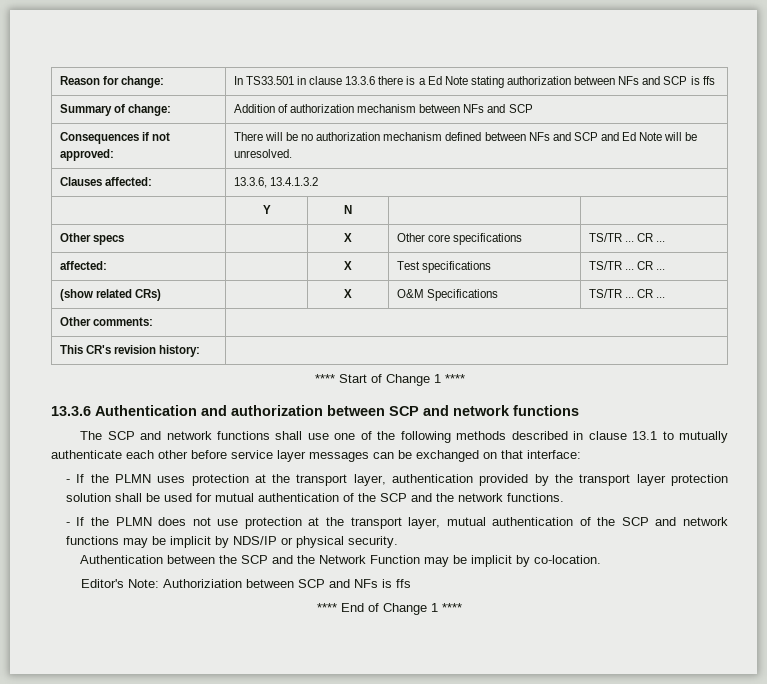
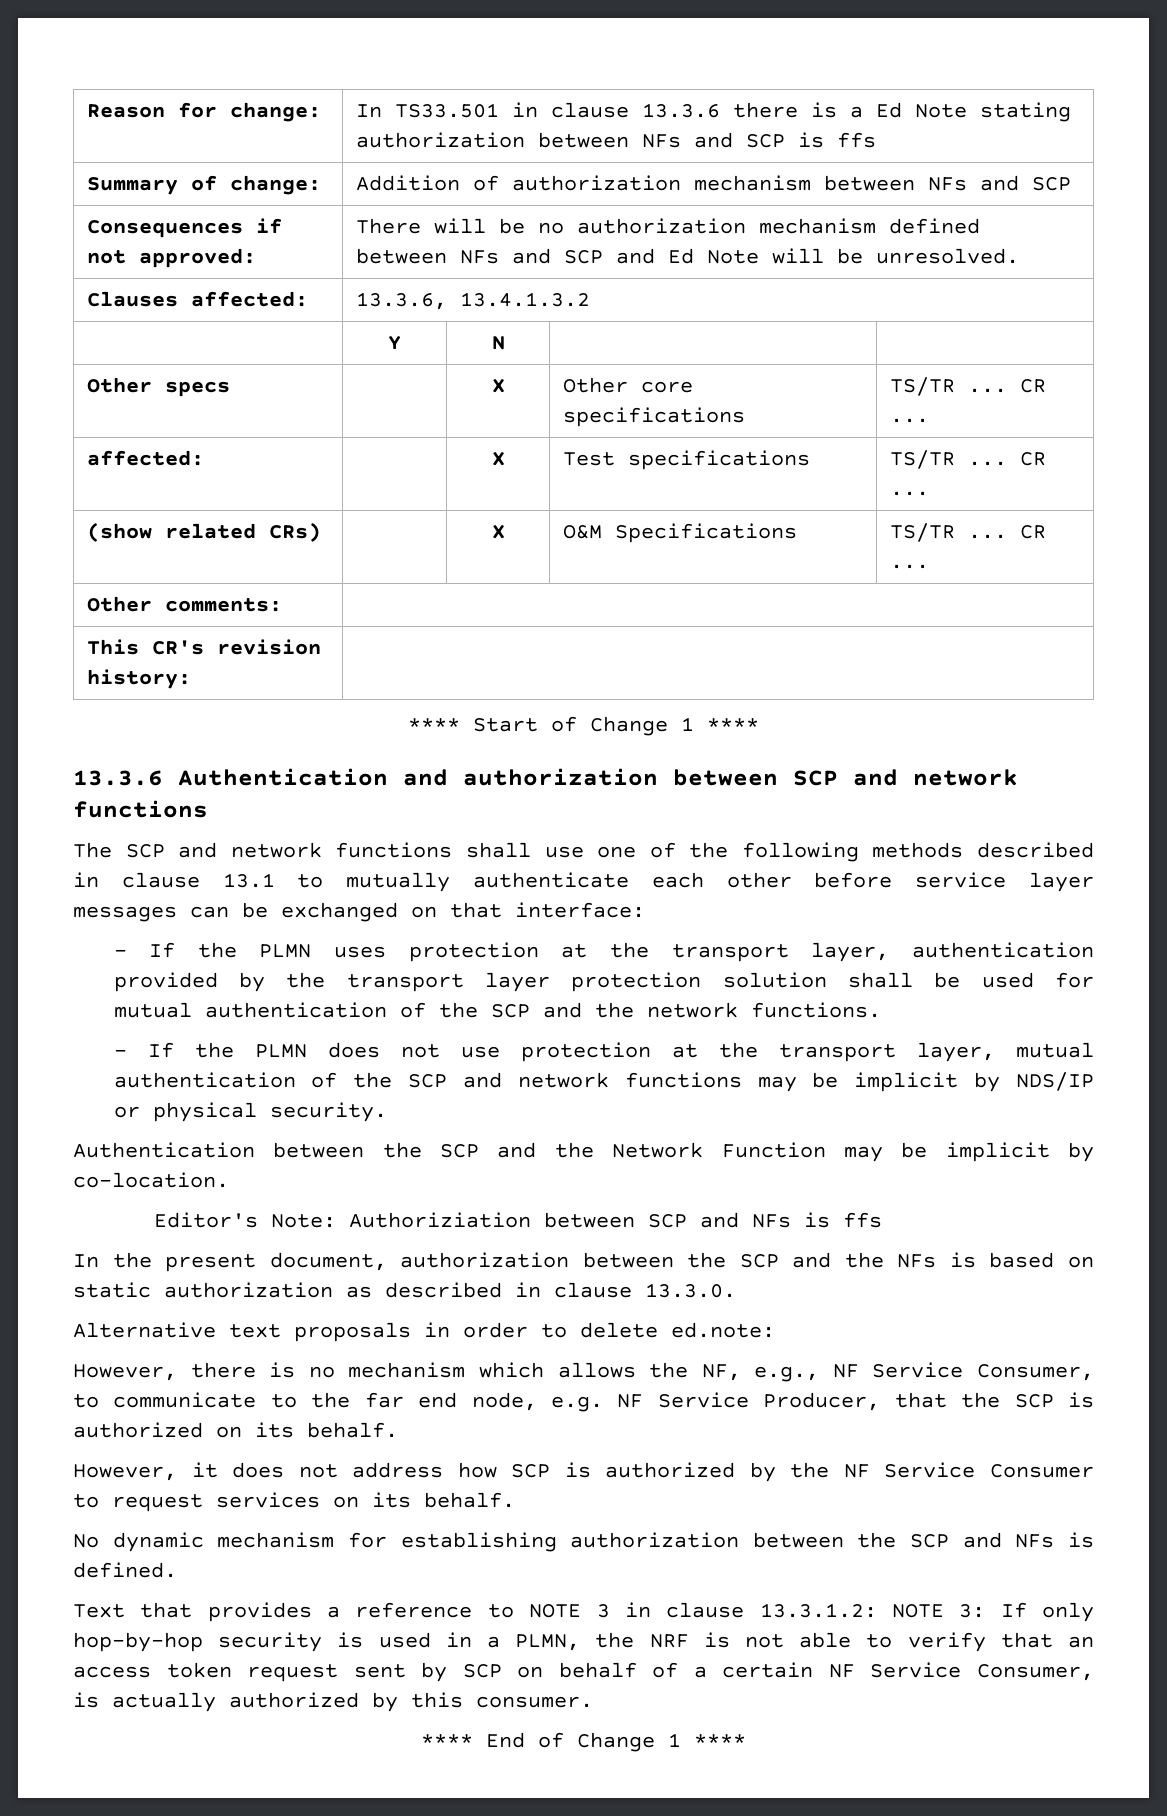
(411, 583) none -> [73,1252,1094,1272] [73,1282,736,1298] [73,1322,775,1342] [73,1362,1095,1382] [73,1392,1094,1412] [73,1422,398,1438] [73,1462,1094,1482] [73,1492,515,1512] [73,1532,1094,1552] [73,1562,177,1578] [73,1602,1094,1622] [73,1632,1095,1652] [73,1662,1094,1682] [73,1692,593,1712] // In the present document, authorization between the SCP and the NFs is based on static authorization as described in clause 13.3.0. // Alternative text proposals in order to delete ed.note: // However, there is no mechanism which allows the NF, e.g., NF Service Consumer, to communicate to the far end node, e.g. NF Service Producer, that the SCP is authorized on its behalf. // However, it does not address how SCP is authorized by the NF Service Consumer to request services on its behalf. // No dynamic mechanism for establishing authorization between the SCP and NFs is defined. // Text that provides a reference to NOTE 3 in clause 13.3.1.2: NOTE 3: If only hop-by-hop security is used in a PLMN, the NRF is not able to verify that an access token request sent by SCP on behalf of a certain NF Service Consumer, is actually authorized by this consumer.

